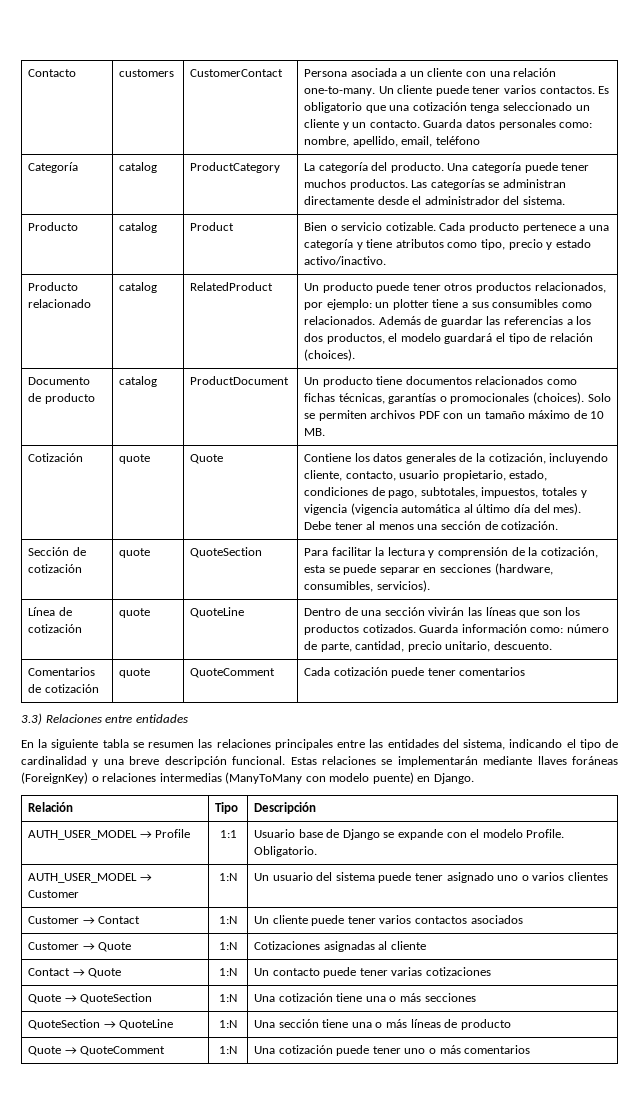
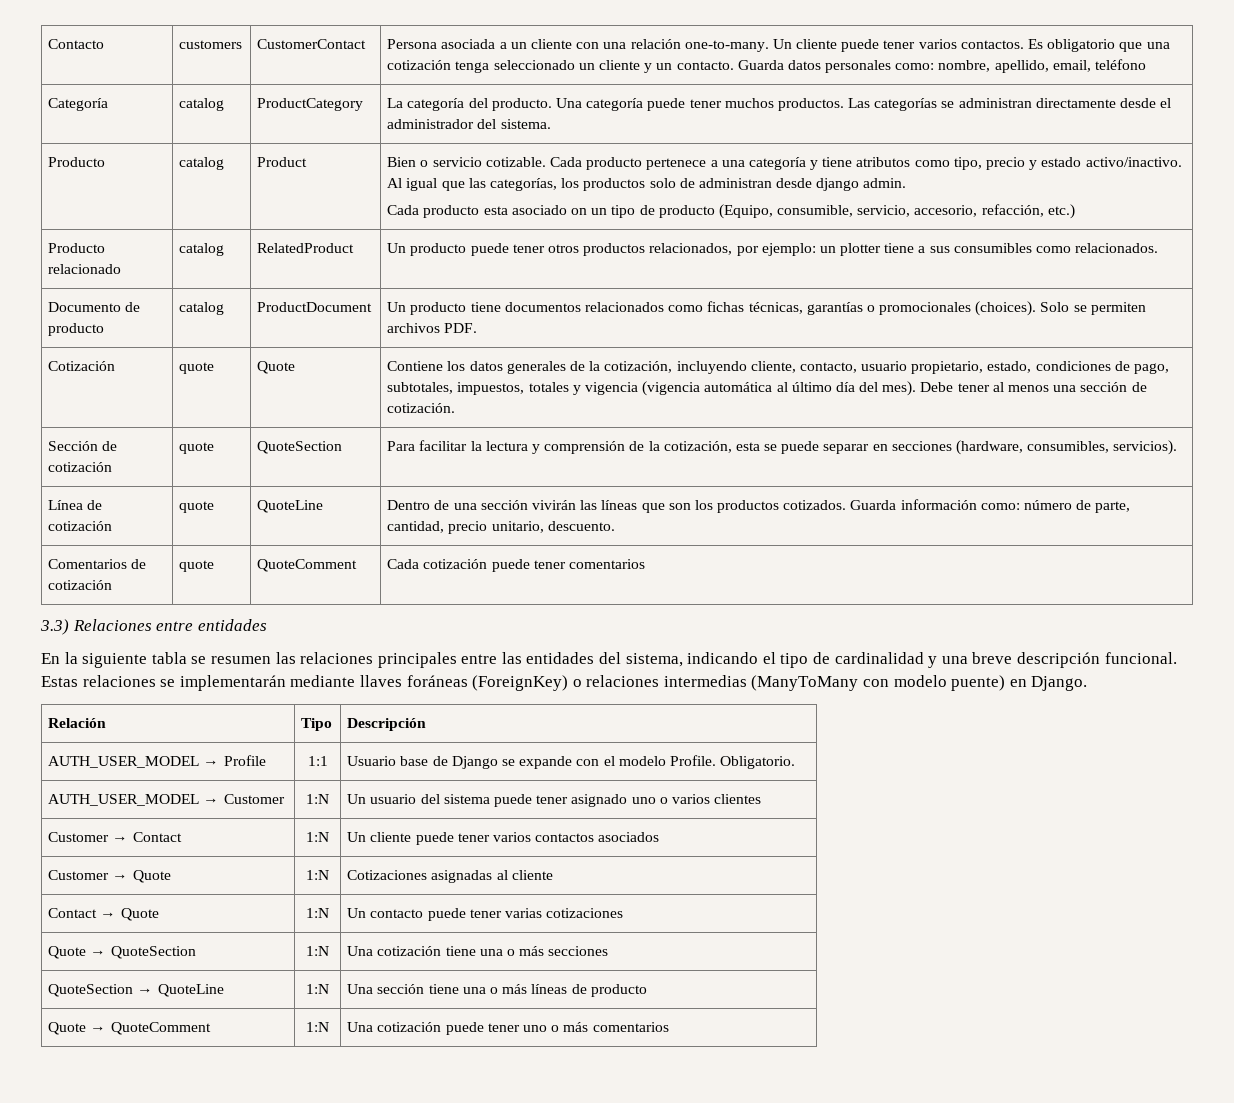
(387, 260) none -> [387,178,907,191] [387,204,1075,219] Al igual que las categorías, los productos solo de administran desde django admin. // Cada producto esta asociado on un tipo de producto (Equipo, consumible, servicio, accesorio, refacción, etc.)
[378,316,592,327] [304,333,593,344] [304,349,356,361] Además de guardar las referencias a los dos productos, el modelo guardará el tipo de relación (choices). -> (1159, 248) none
[418,410,605,419] [304,428,326,436] PDF con un tamaño máximo de 10 MB. -> [444,323,478,333] PDF.

